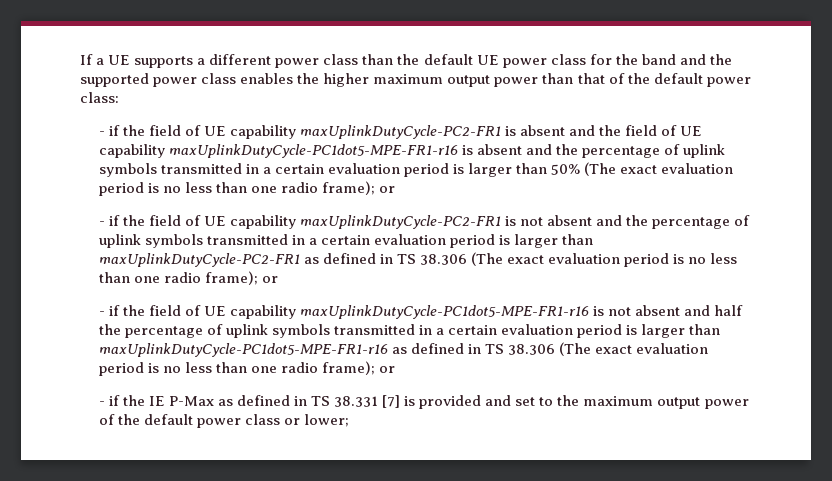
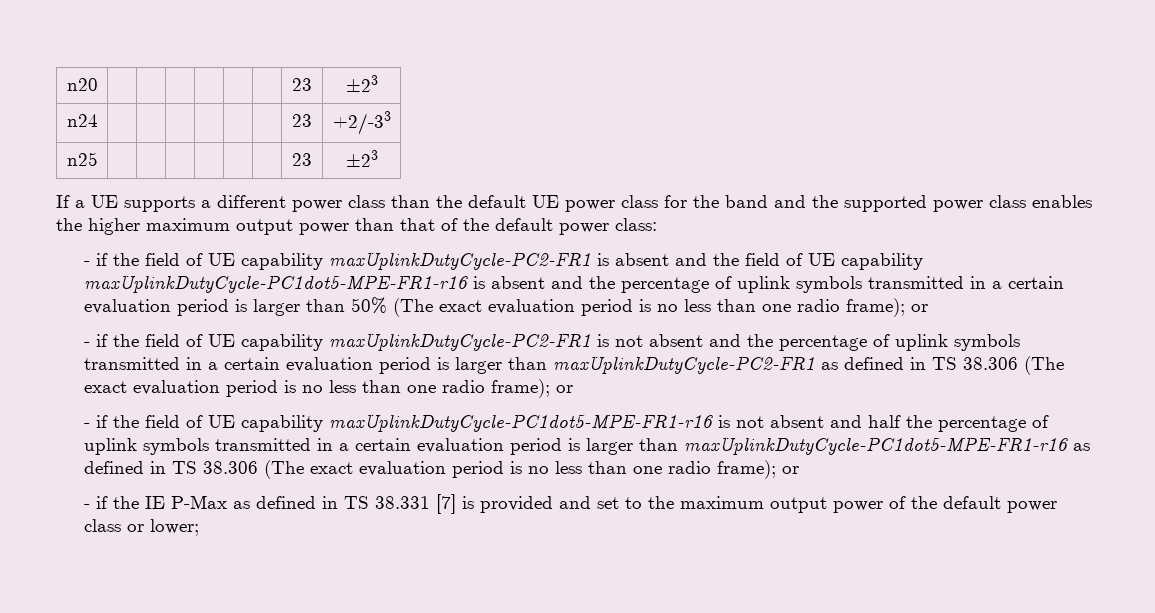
(80, 59) none -> [66,78,98,91] [292,78,312,91] [345,75,378,92] [66,114,98,127] [292,114,312,127] [332,111,391,135] [66,152,98,166] [292,153,312,166] [345,150,378,167] n20 | | | | | | | 23 | ±23 // n24 | | | | | | | 23 | +2/-33 // n25 | | | | | | | 23 | ±23 //

